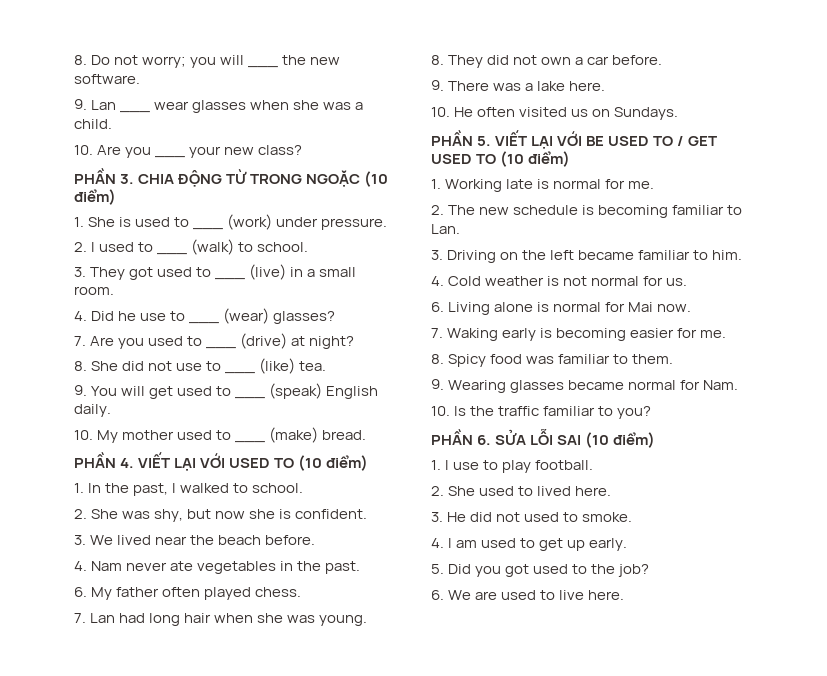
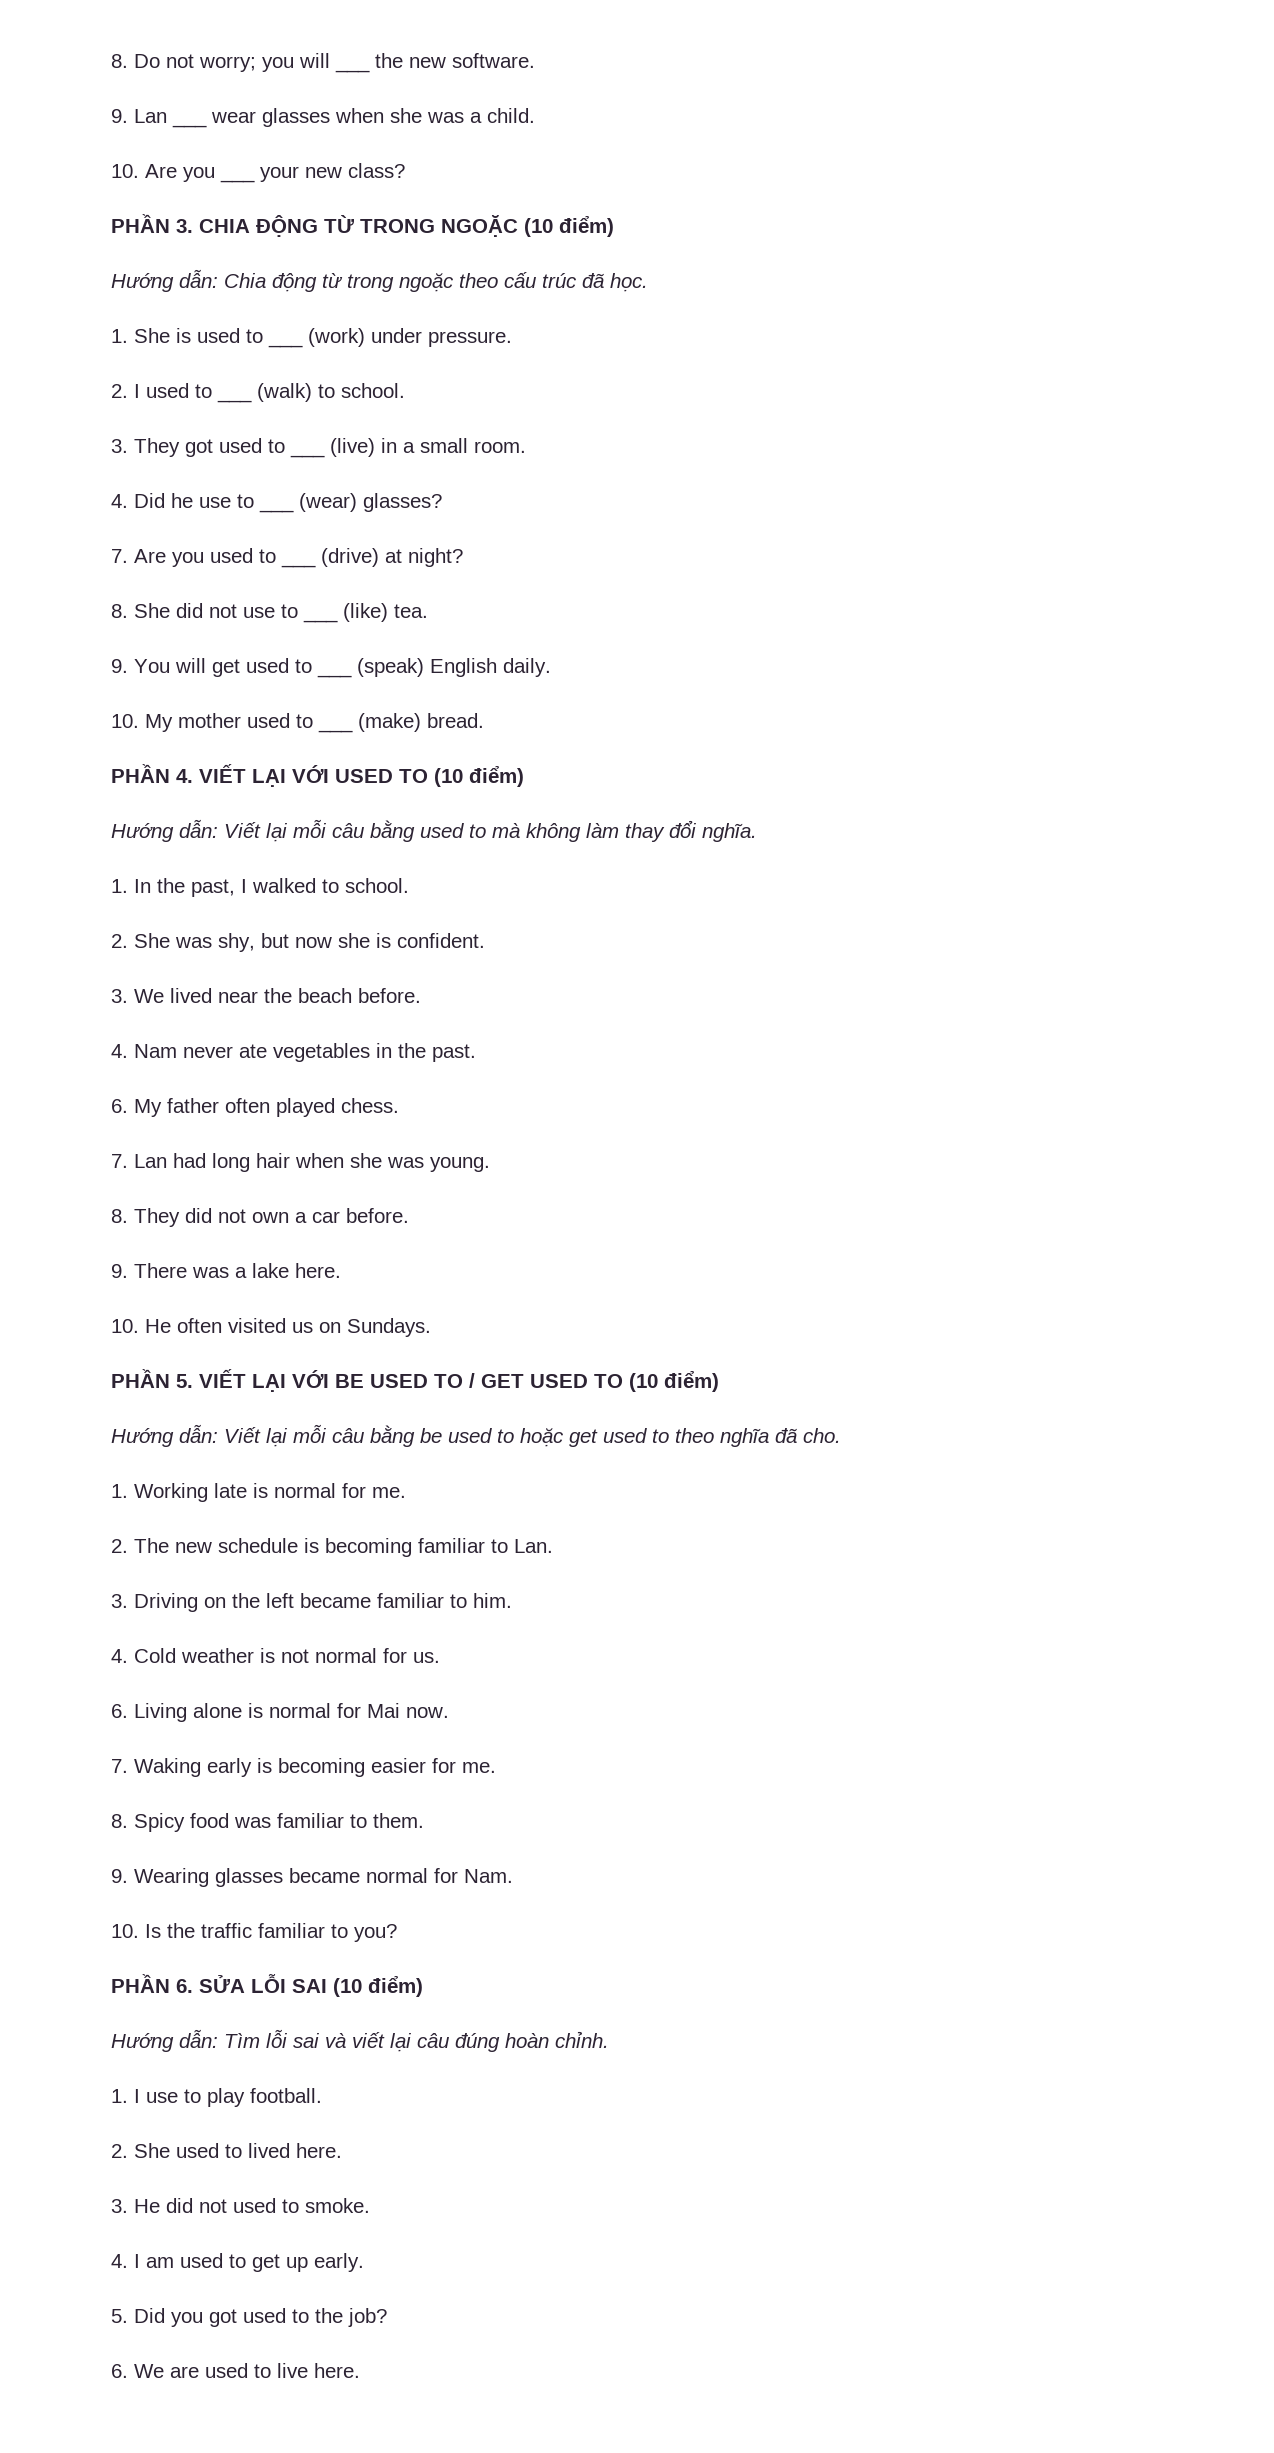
(116, 197) none -> [111,269,648,292] // Hướng dẫn: Chia động từ trong ngoặc theo cấu trúc đã học.
(369, 463) none -> [111,819,757,842] // Hướng dẫn: Viết lại mỗi câu bằng used to mà không làm thay đổi nghĩa.
(571, 159) none -> [111,1424,841,1447] // Hướng dẫn: Viết lại mỗi câu bằng be used to hoặc get used to theo nghĩa đã cho.
(656, 440) none -> [111,2029,609,2052] // Hướng dẫn: Tìm lỗi sai và viết lại câu đúng hoàn chỉnh.

